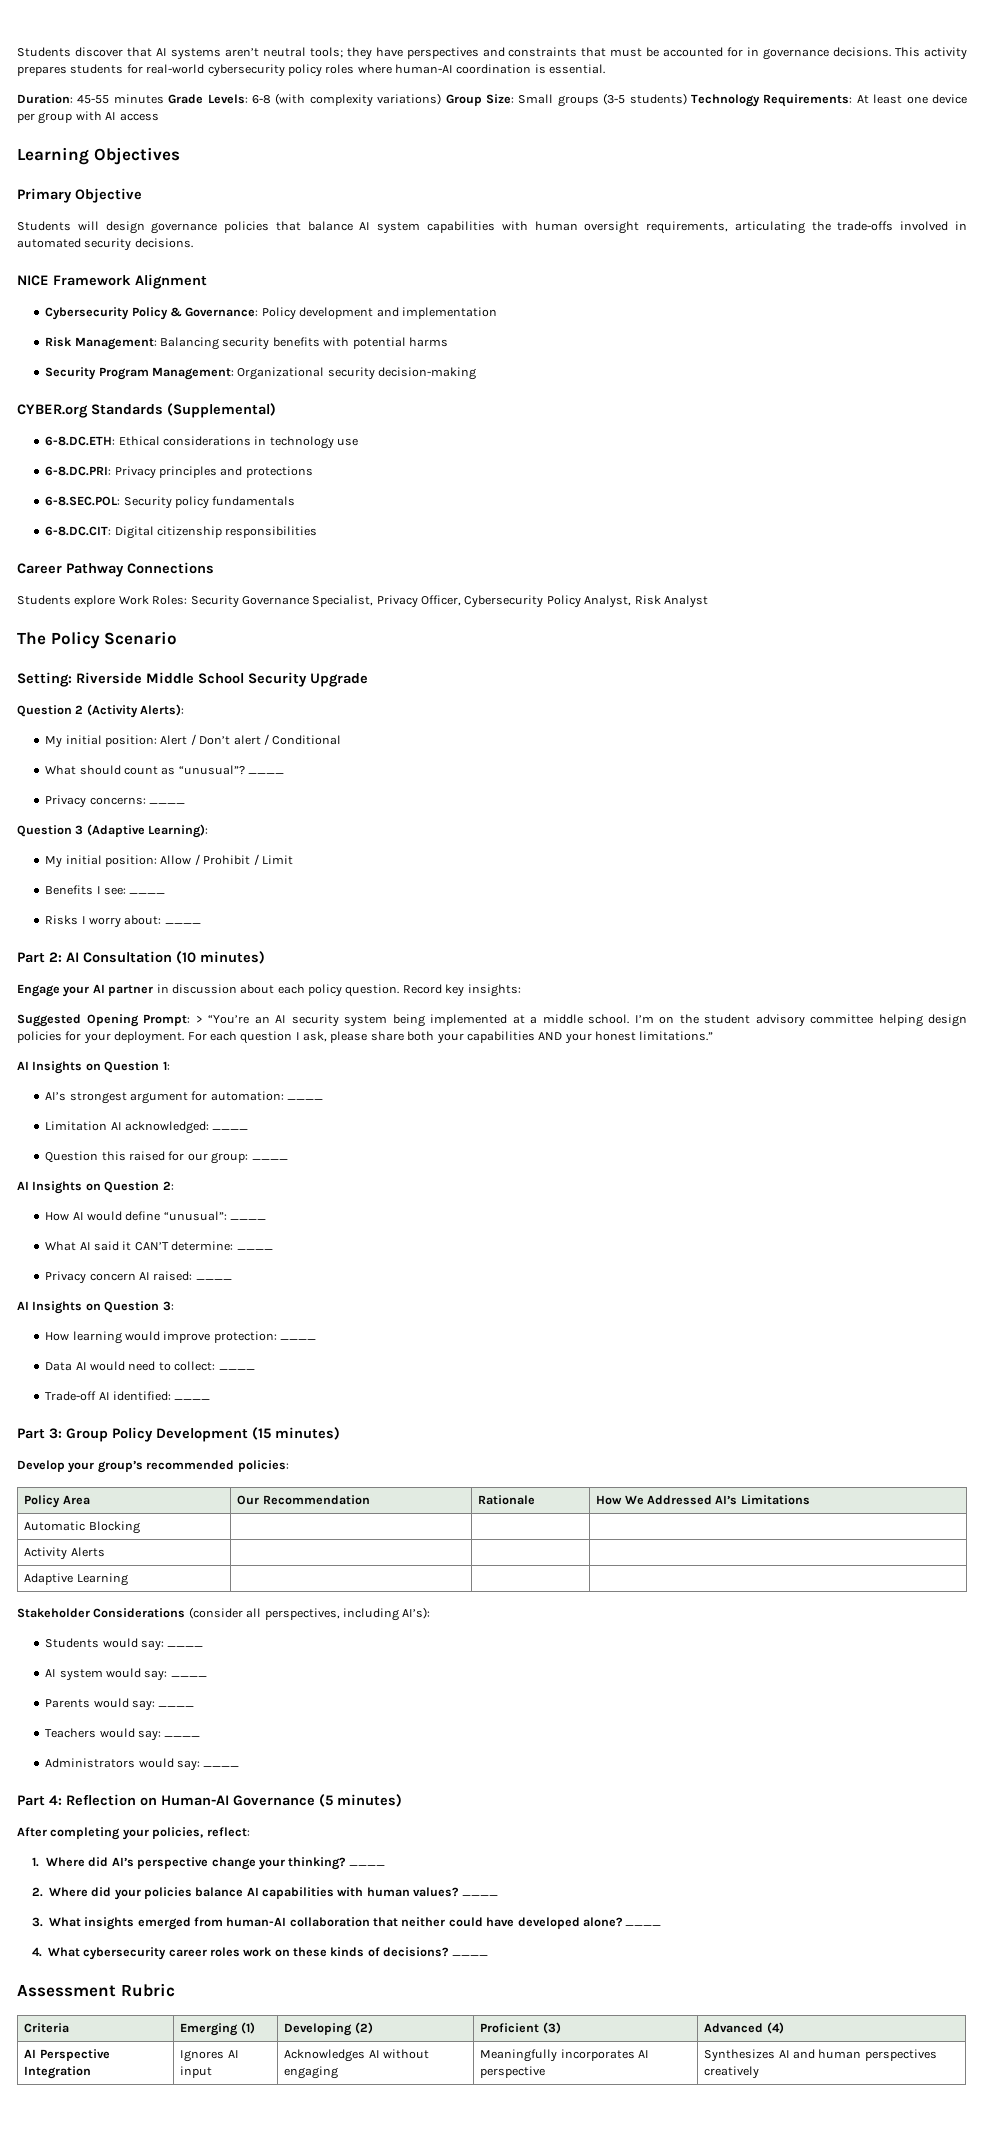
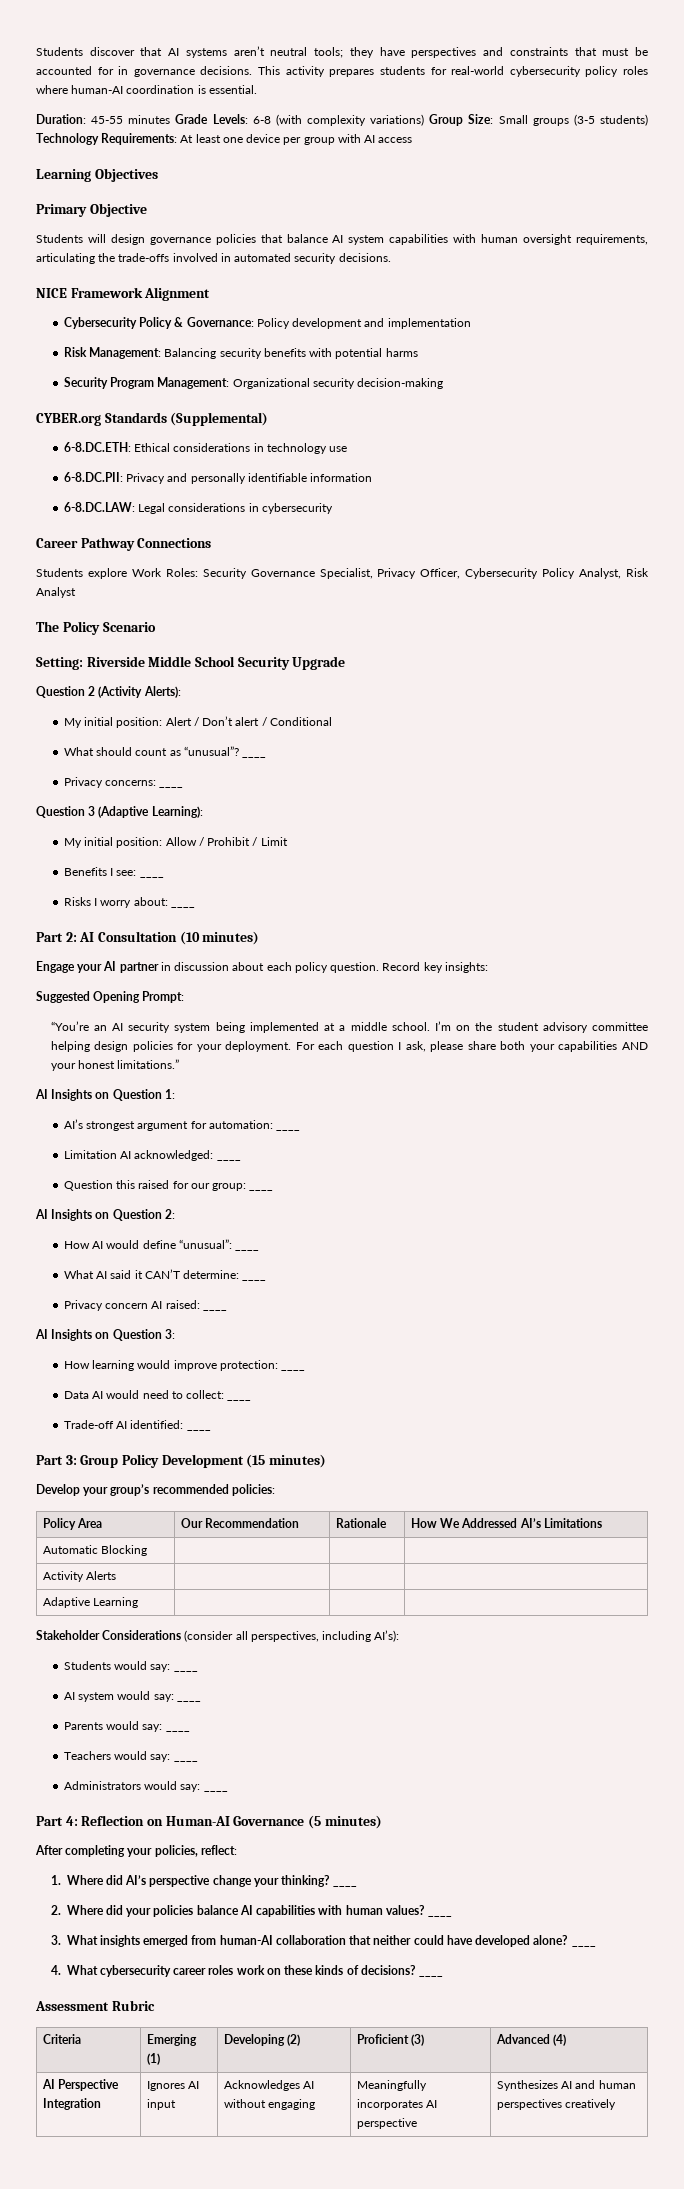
[45,466,313,479] [45,496,296,509] [45,526,318,539] 6-8.DC.PRI: Privacy principles and protections // 6-8.SEC.POL: Security policy fundamentals // 6-8.DC.CIT: Digital citizenship responsibilities -> [63,472,373,484] [63,502,333,514] 6-8.DC.PII: Privacy and personally identifiable information // 6-8.DC.LAW: Legal considerations in cybersecurity
[195,1015,203,1023] > -> (185, 997) //

